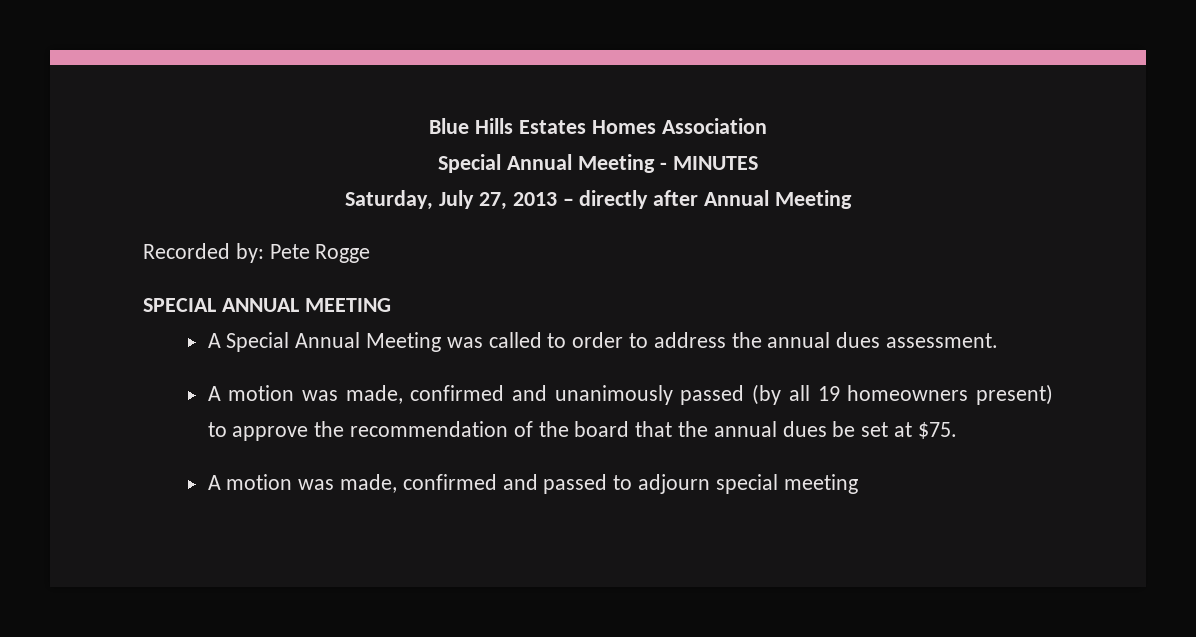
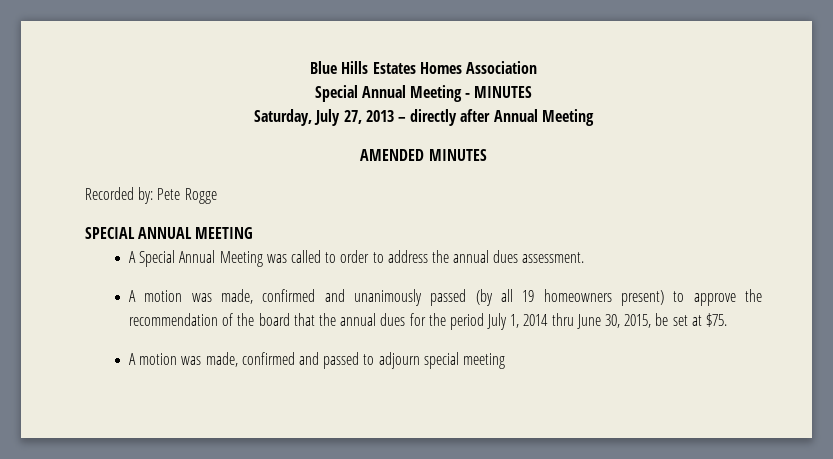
(852, 199) none -> [360,149,487,161] // AMENDED MINUTES
(827, 429) none -> [409,313,652,330] for the period July 1, 2014 thru June 30, 2015,

